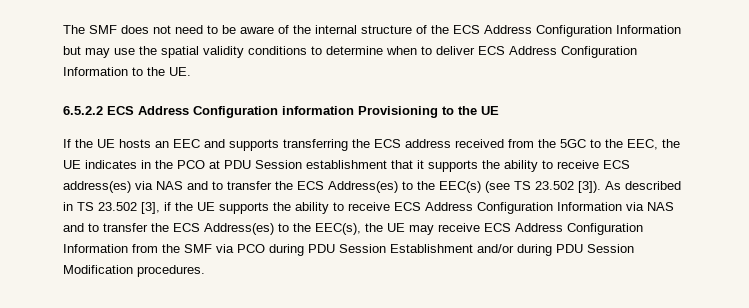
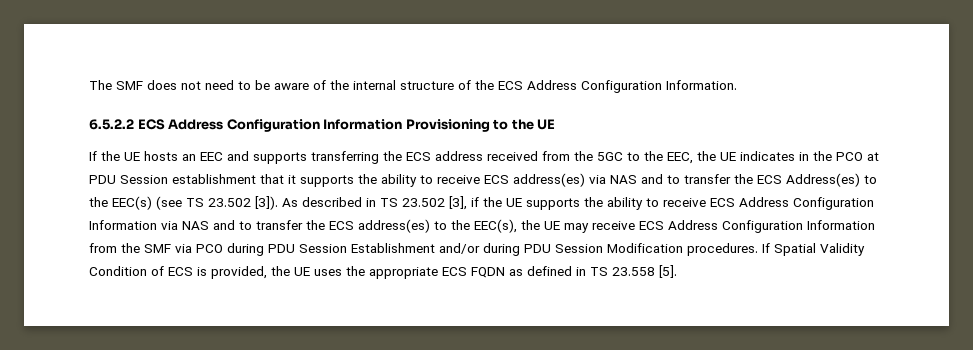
[616,25,681,34] [63,46,637,58] [63,67,191,76] Information but may use the spatial validity conditions to determine when to deliver ECS Address Configuration Information to the UE. -> [666,80,737,90] Information.
[282,106,354,115] information -> [323,119,403,130] Information
[204,223,274,235] Address(es) -> [358,219,430,233] address(es)
(205, 271) none -> [762,243,865,256] [89,265,677,279] If Spatial Validity Condition of ECS is provided, the UE uses the appropriate ECS FQDN as defined in TS 23.558 [5].

